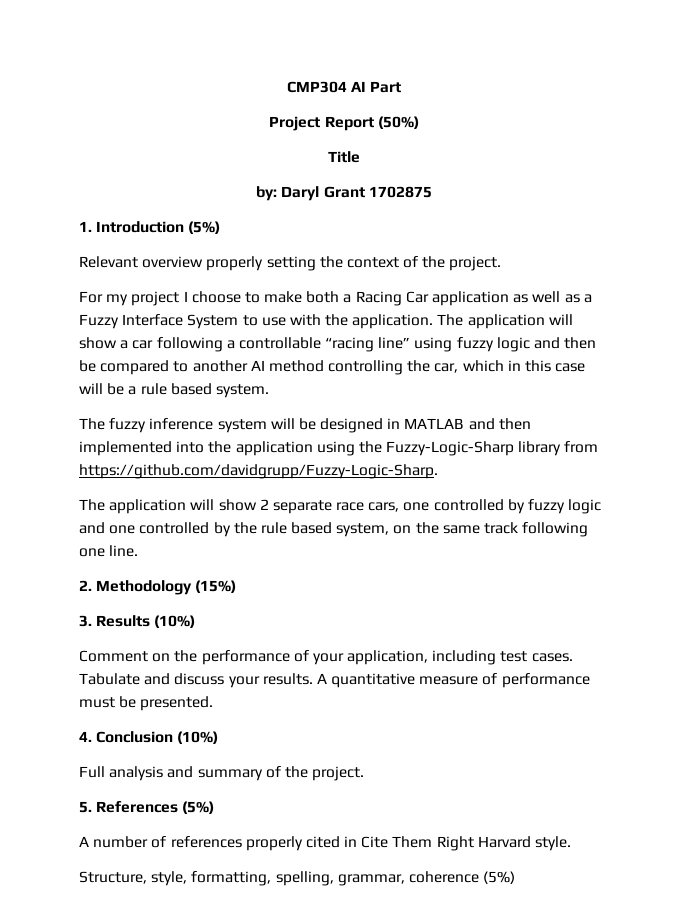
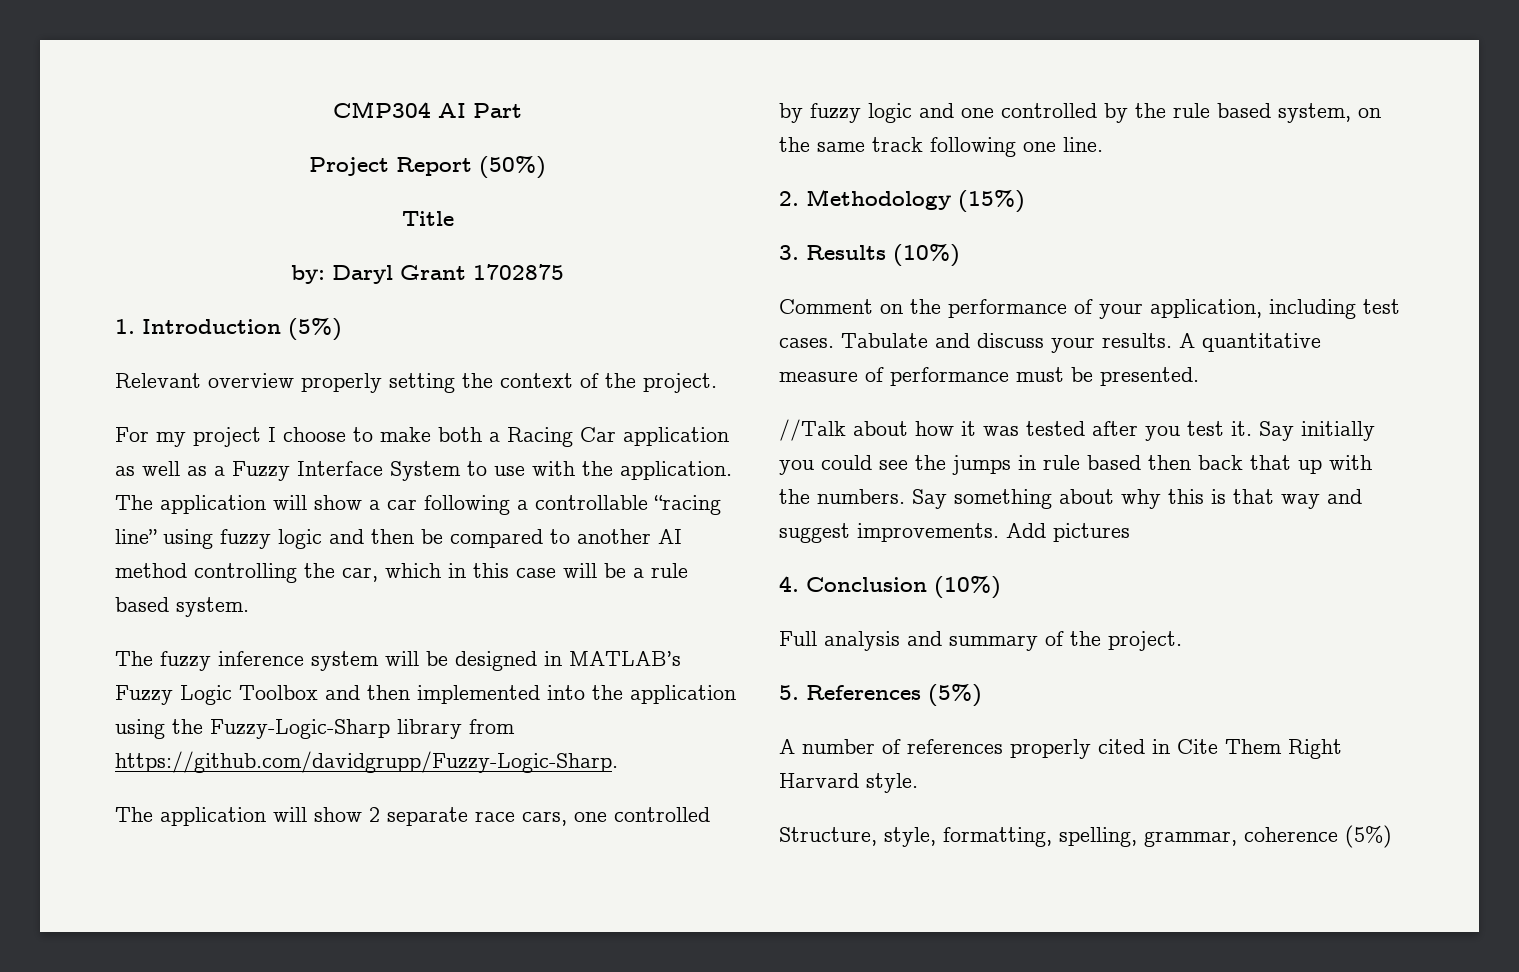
[404,418,465,429] MATLAB -> [569,651,681,666] [115,685,318,705] MATLAB’s Fuzzy Logic Toolbox
(214, 703) none -> [779,419,1375,441] [779,455,1372,475] [779,489,1362,509] [779,523,1130,543] // //Talk about how it was tested after you test it. Say initially you could see the jumps in rule based then back that up with the numbers. Say something about why this is that way and suggest improvements. Add pictures

